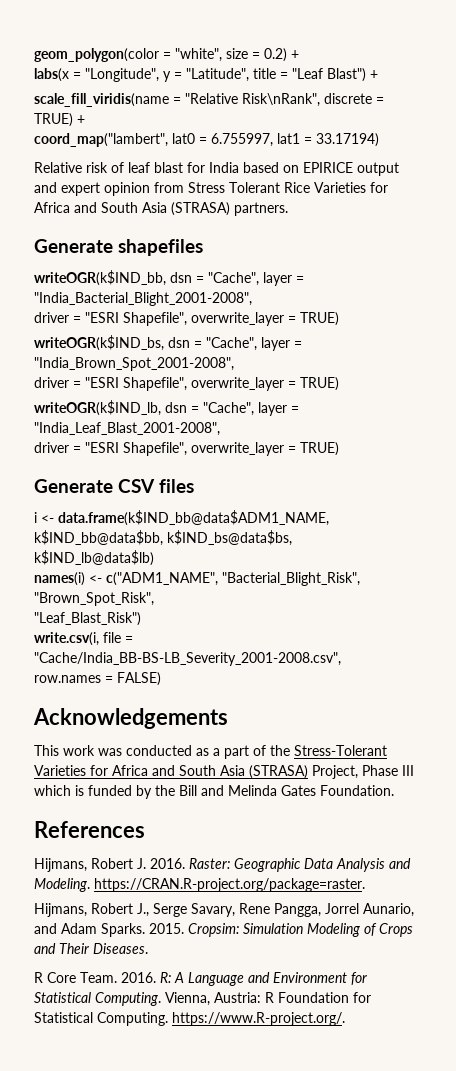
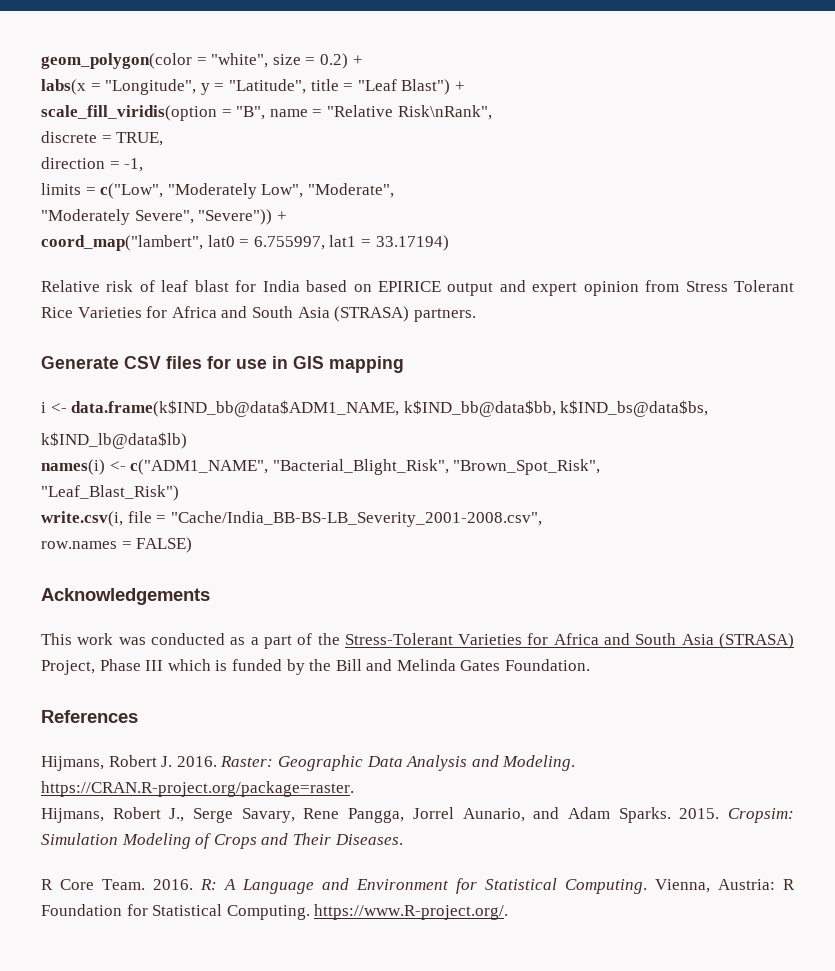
[34,93,169,107] scale_fill_viridis(name -> [41,105,308,121] scale_fill_viridis(option = "B", name
(320, 100) none -> (492, 112) //
[34,113,73,127] TRUE) -> [116,132,164,146] [41,157,144,172] [41,183,394,199] [41,209,273,225] TRUE, // direction = -1, // limits = c("Low", "Moderately Low", "Moderate", // "Moderately Severe", "Severe"))
[118,239,204,256] [34,270,304,286] [34,292,252,306] [34,312,339,326] [34,335,302,351] [34,357,234,371] [34,377,339,391] [34,400,299,416] [34,422,220,436] [34,442,339,456] [34,479,195,493] shapefiles // writeOGR(k$IND_bb, dsn = "Cache", layer = "India_Bacterial_Blight_2001-2008", // driver = "ESRI Shapefile", overwrite_layer = TRUE) // writeOGR(k$IND_bs, dsn = "Cache", layer = "India_Brown_Spot_2001-2008", // driver = "ESRI Shapefile", overwrite_layer = TRUE) // writeOGR(k$IND_lb, dsn = "Cache", layer = "India_Leaf_Blast_2001-2008", // driver = "ESRI Shapefile", overwrite_layer = TRUE) // Generate CSV files -> [124,356,404,373] CSV files for use in GIS mapping

